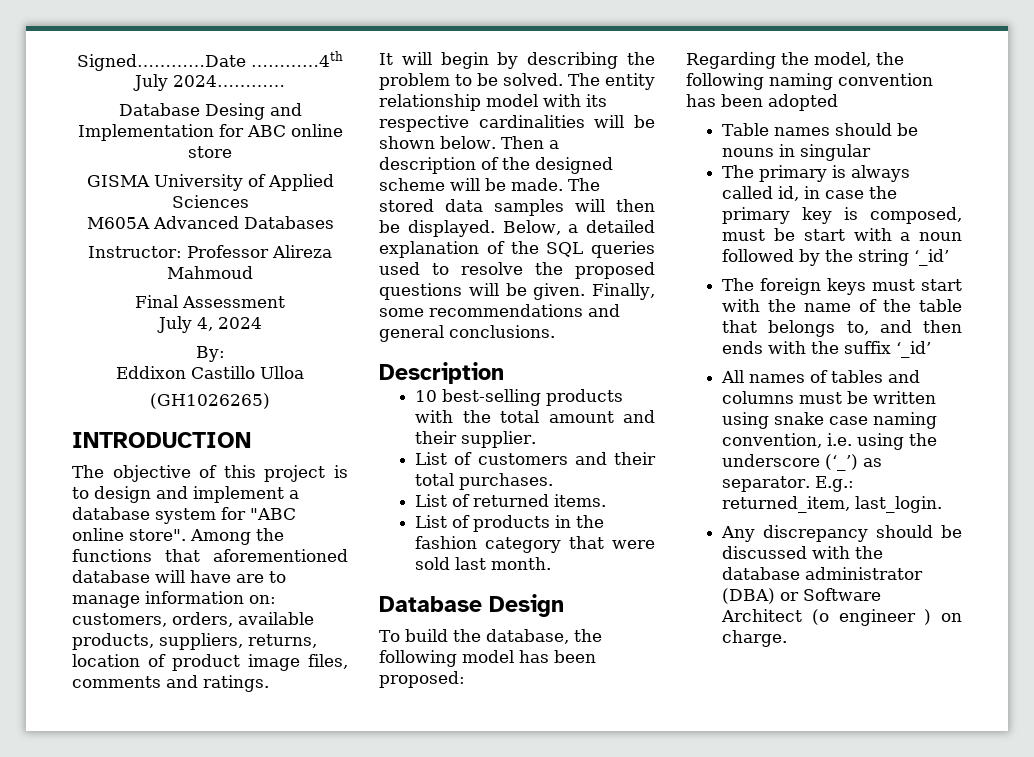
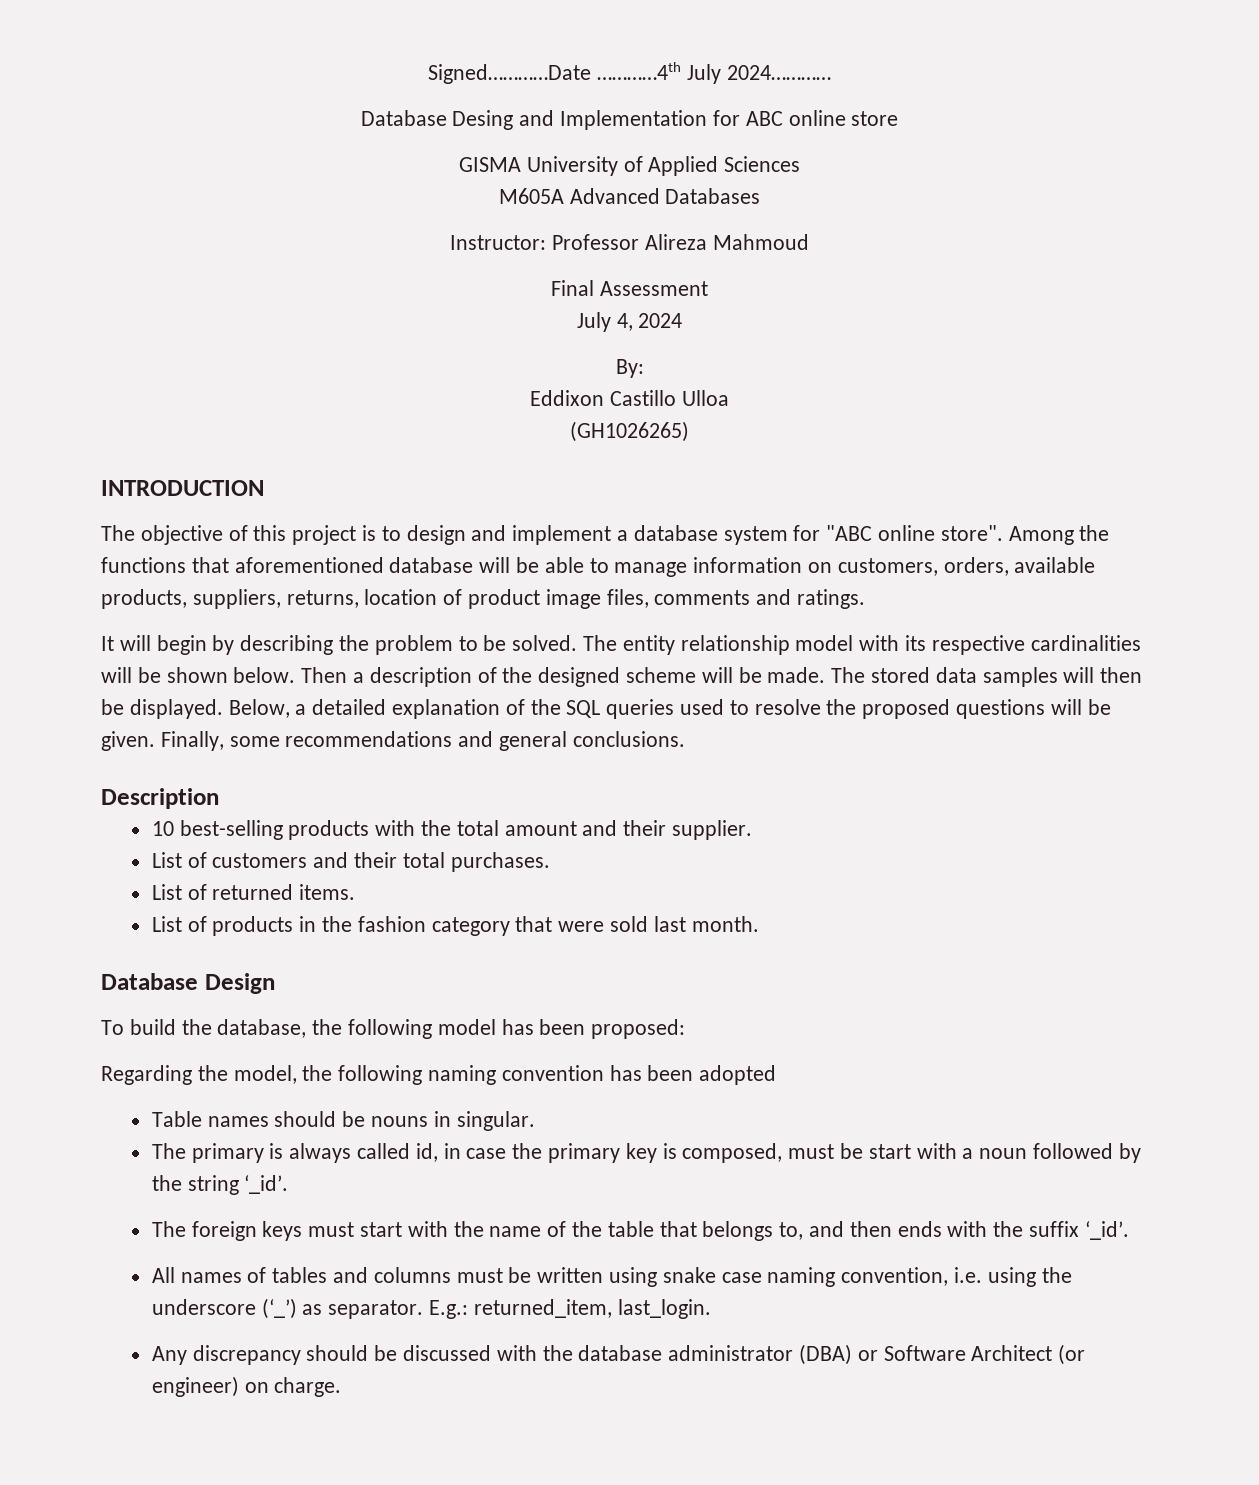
[190,570,264,583] have are -> [516,557,584,573] be able
[249,595,276,604] on: -> [808,562,833,573] on
[800,144,872,161] singular -> [456,1111,535,1131] singular.
[914,249,950,266] ‘_id’ -> [244,1175,289,1194] ‘_id’.
[896,341,932,358] ‘_id’ -> [1084,1221,1129,1240] ‘_id’.
[811,609,932,626] (o engineer ) -> [1058,1344,1086,1365] [151,1376,239,1397] (or engineer)

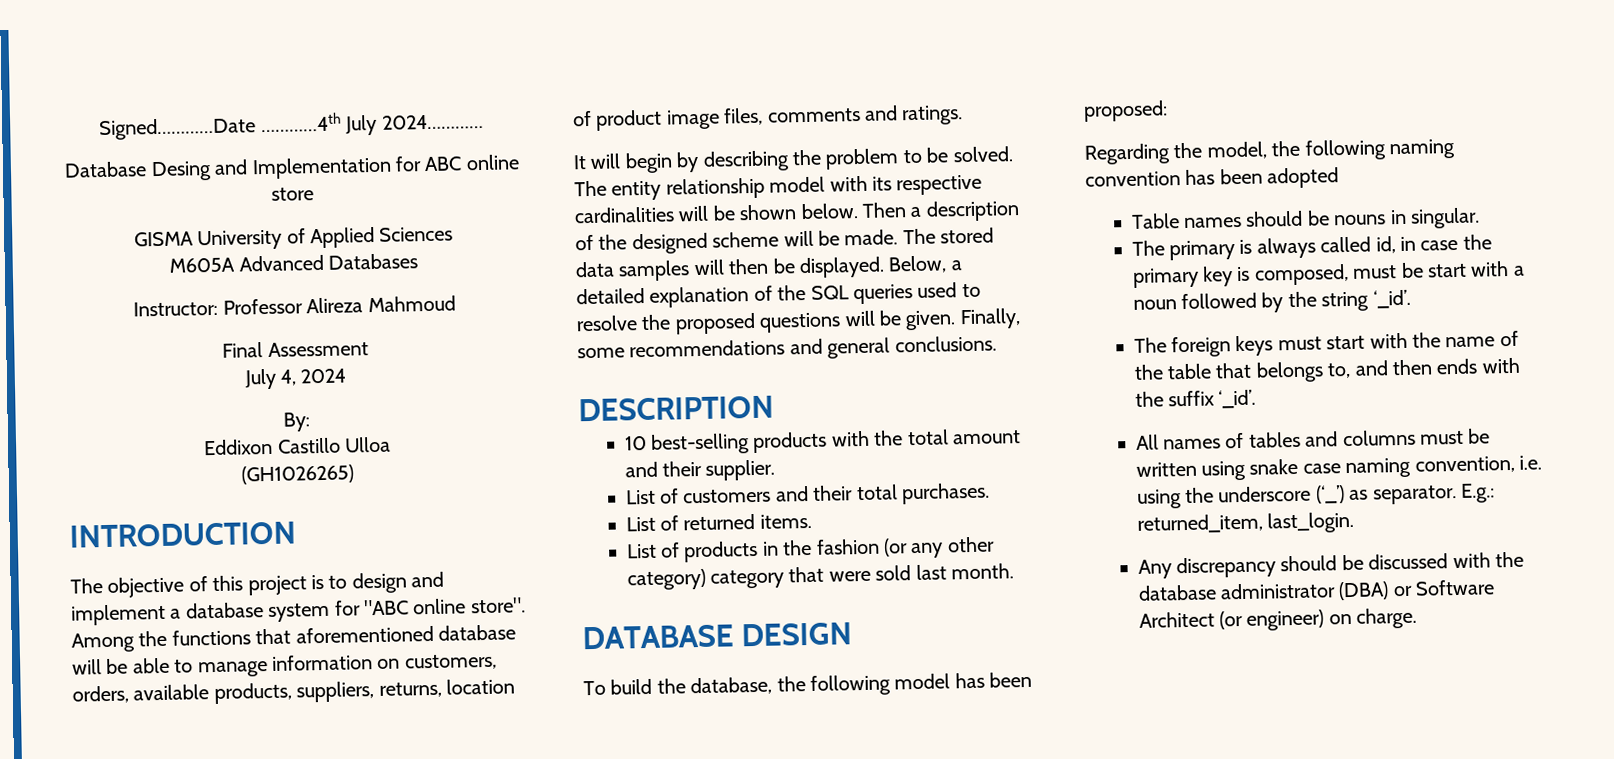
[101,788,219,809] Description -> [578,395,774,422] DESCRIPTION
(426, 924) none -> [882,536,995,559] [626,568,706,591] (or any other category)
[101,973,275,994] Database Design -> [582,622,853,650] DATABASE DESIGN

